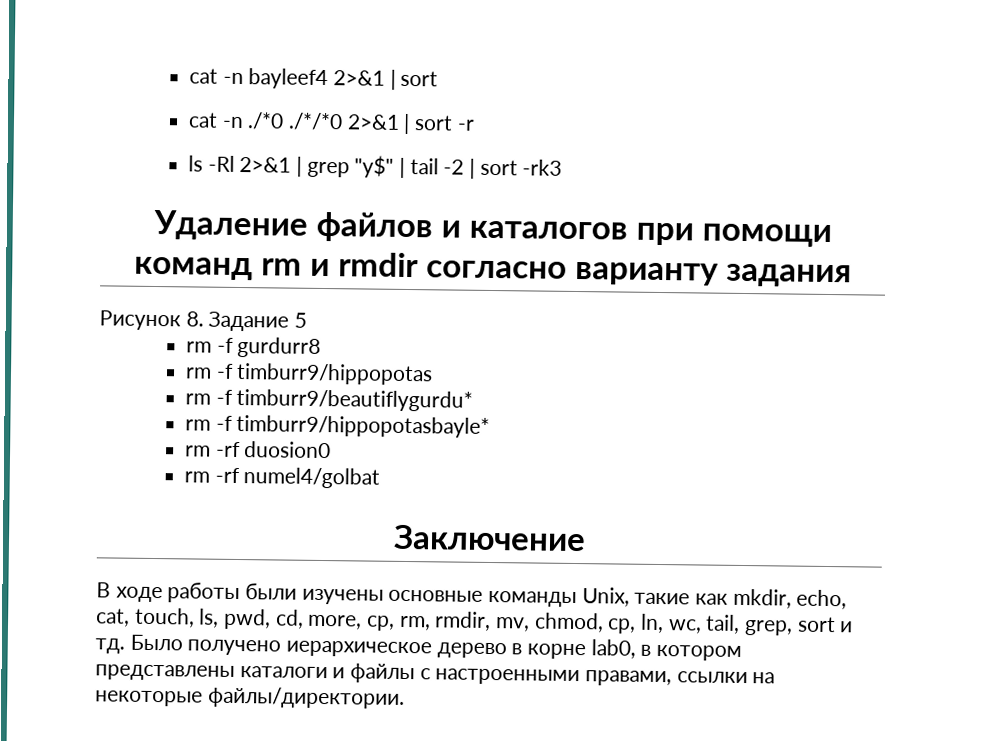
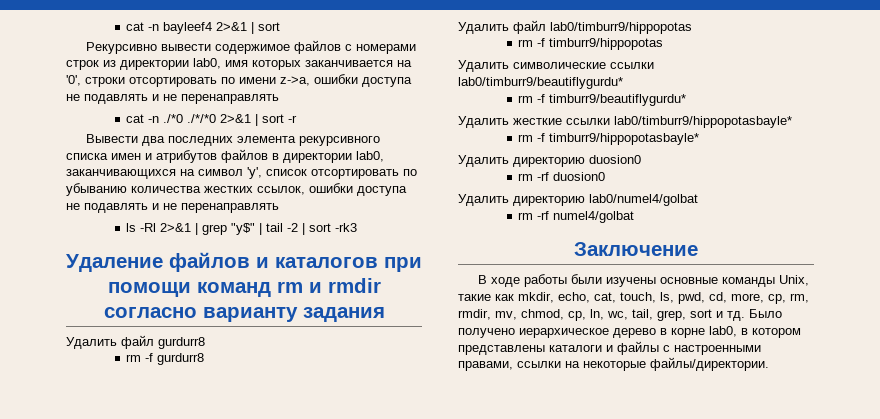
(439, 78) none -> [85,40,416,54] [66,58,412,70] [66,74,412,87] [66,94,279,104] // Рекурсивно вывести содержимое файлов с номерами строк из директории lab0, имя которых заканчивается на '0', строки отсортировать по имени z->a, ошибки доступа не подавлять и не перенаправлять
(475, 125) none -> [85,134,380,146] [66,149,384,163] [66,167,417,179] [66,183,407,196] [66,203,279,213] // Вывести два последних элемента рекурсивного списка имен и атрибутов файлов в директории lab0, заканчивающихся на символ 'y', список отсортировать по убыванию количества жестких ссылок, ошибки доступа не подавлять и не перенаправлять
[99,310,308,332] Рисунок 8. Задание 5 -> [66,335,205,349] Удалить файл gurdurr8
(322, 347) none -> [458,20,692,34] // Удалить файл lab0/timburr9/hippopotas
(434, 374) none -> [458,60,654,72] [458,77,623,89] // Удалить символические ссылки lab0/timburr9/beautiflygurdu*
(474, 400) none -> [458,116,792,128] // Удалить жесткие ссылки lab0/timburr9/hippopotasbayle*
(491, 426) none -> [458,155,641,167] // Удалить директорию duosion0
(332, 450) none -> [458,194,698,206] // Удалить директорию lab0/numel4/golbat

